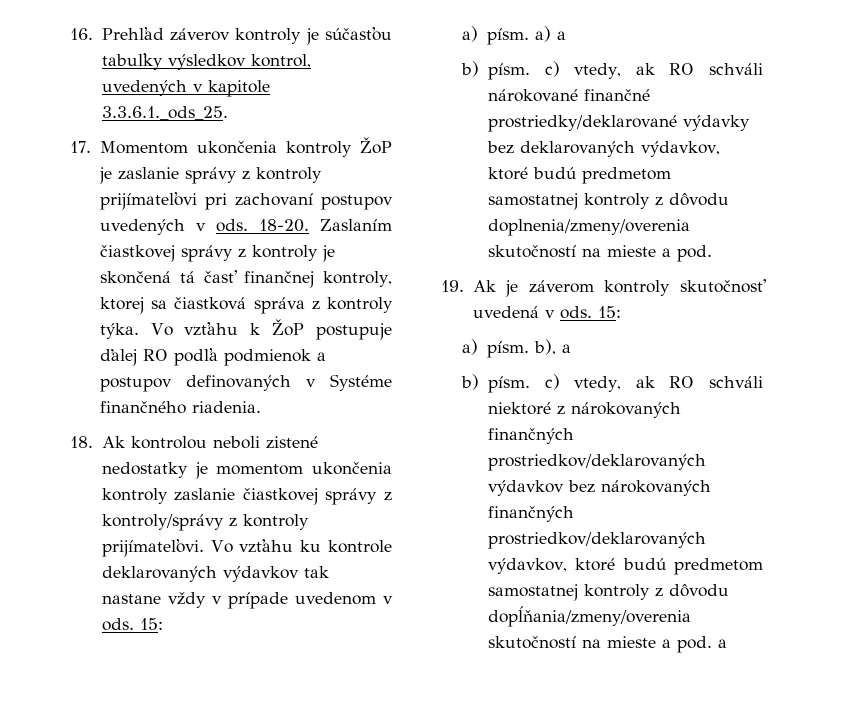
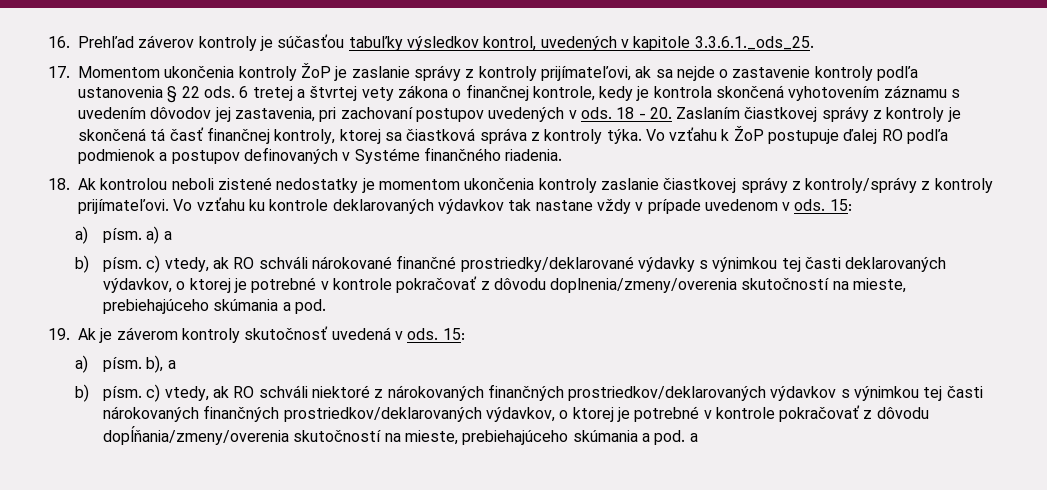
[99,192,197,210] prijímateľovi -> [540,66,919,81] [78,84,961,103] [78,107,315,122] prijímateľovi, ak sa nejde o zastavenie kontroly podľa ustanovenia § 22 ods. 6 tretej a štvrtej vety zákona o finančnej kontrole, kedy je kontrola skončená vyhotovením záznamu s uvedením dôvodov jej zastavenia,
[258,219,309,232] 18-20. -> [616,107,672,119] 18 - 20.
[487,141,721,157] [488,167,672,184] [488,193,651,210] bez deklarovaných výdavkov, ktoré budú predmetom samostatnej kontroly -> [699,257,947,272] [102,276,478,293] s výnimkou tej časti deklarovaných výdavkov, o ktorej je potrebné v kontrole pokračovať
[607,245,657,257] mieste -> [853,278,907,293] [102,299,279,314] mieste, prebiehajúceho skúmania
[568,480,712,496] [488,506,575,522] [488,532,707,549] [488,558,763,575] [488,584,651,601] bez nárokovaných finančných prostriedkov/deklarovaných výdavkov, ktoré budú predmetom samostatnej kontroly -> [840,386,983,401] [102,405,861,422] s výnimkou tej časti nárokovaných finančných prostriedkov/deklarovaných výdavkov, o ktorej je potrebné v kontrole pokračovať
[607,636,657,648] mieste -> [404,430,638,445] mieste, prebiehajúceho skúmania

